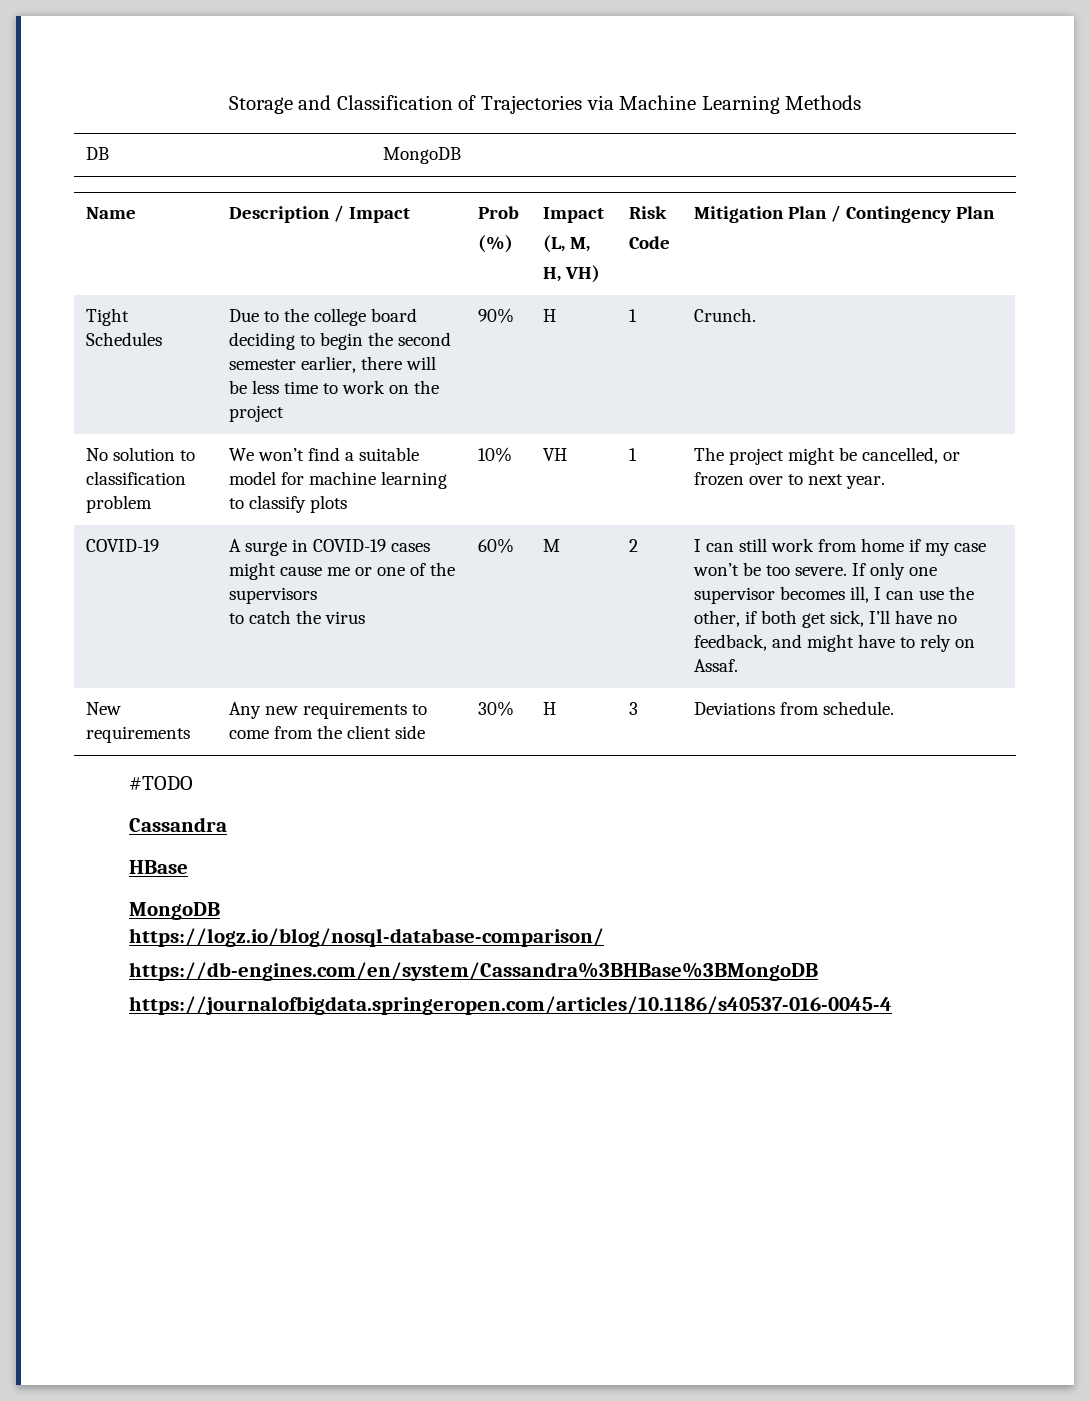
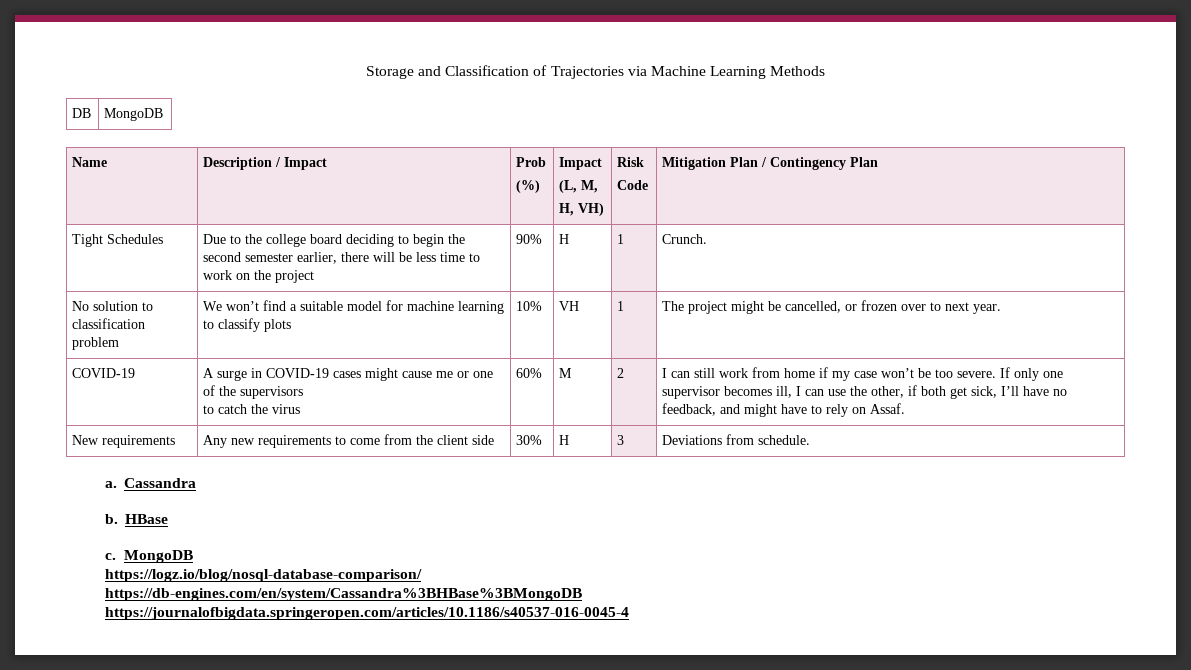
[128,776,193,790] #TODO // -> [104,481,117,488] a.
(227, 824) none -> [104,514,118,524] b.
(188, 867) none -> [104,553,116,560] c.

